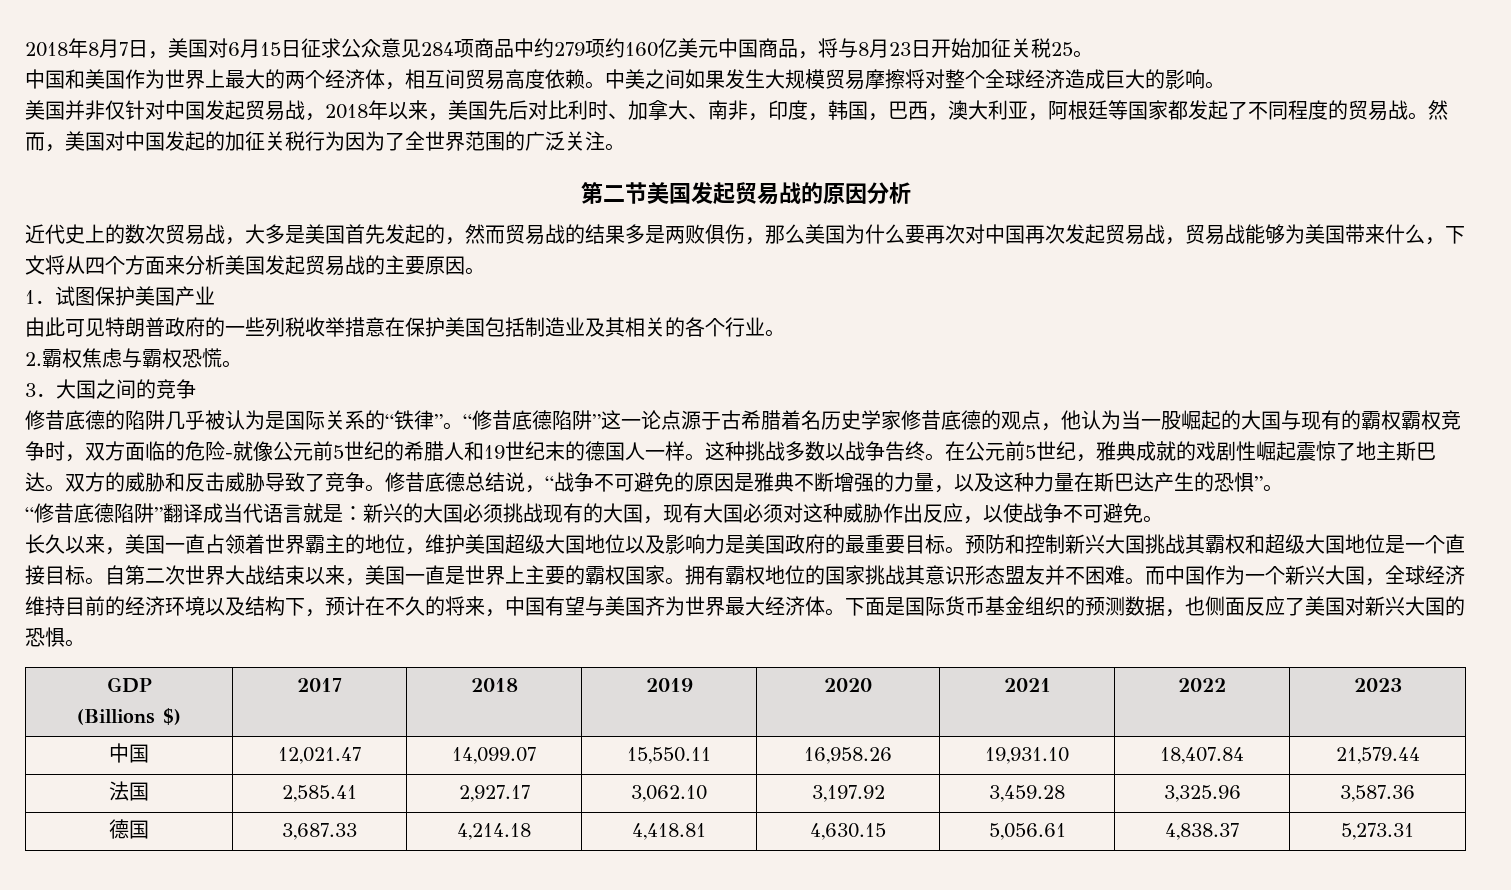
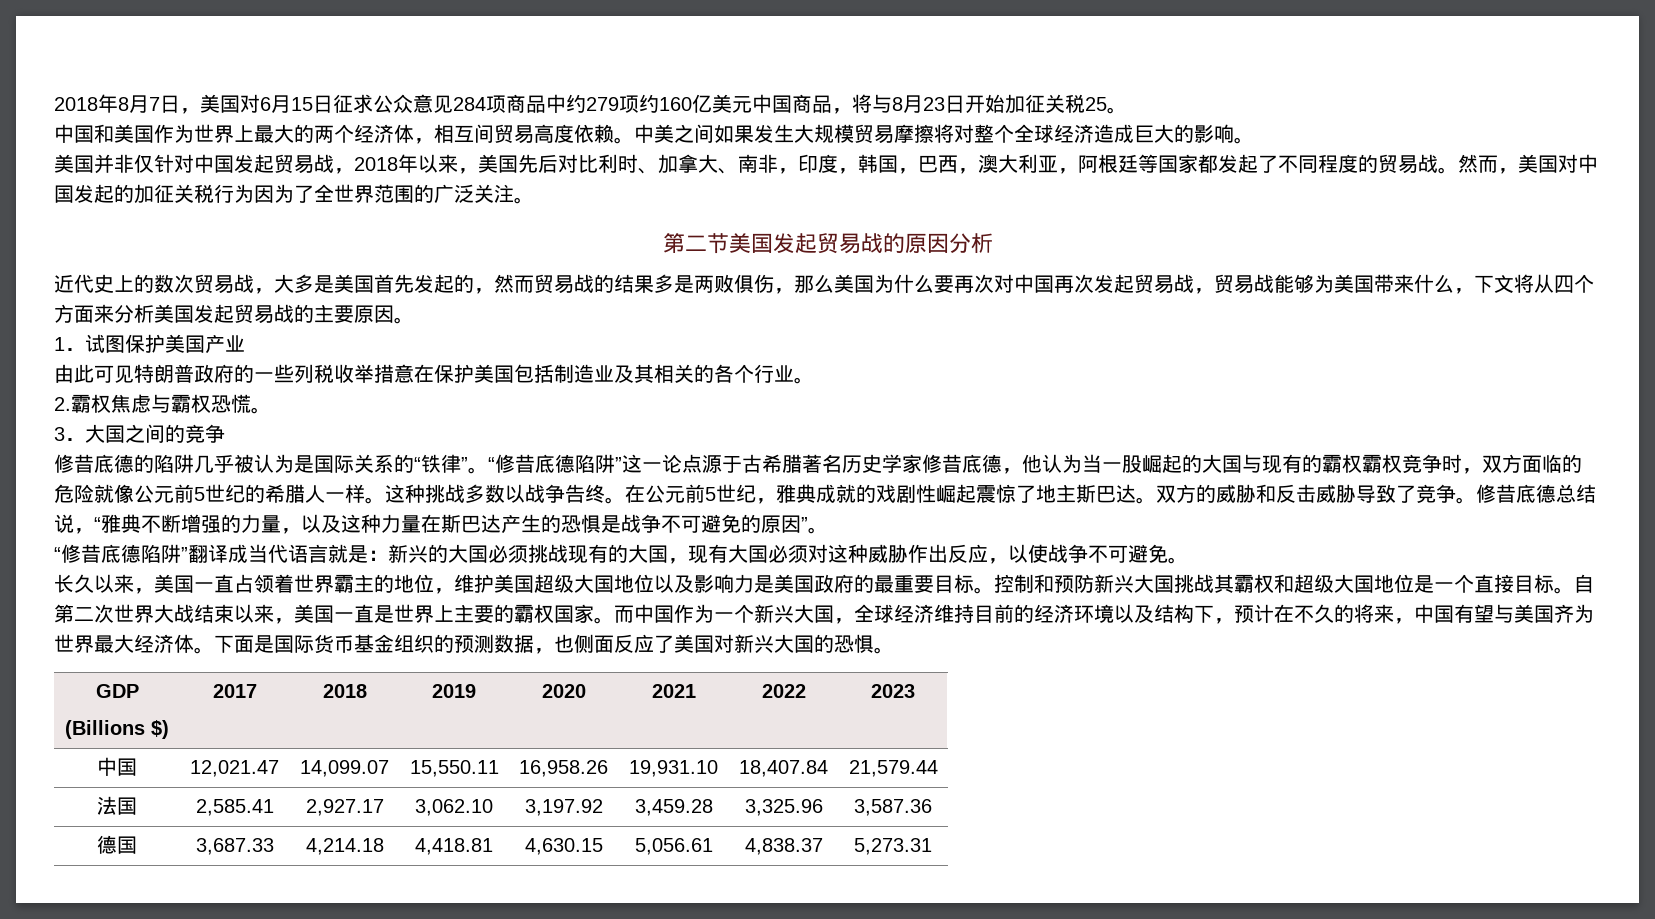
[781,410,801,430] 着 -> [802,454,822,473] 著
[981,410,1041,430] 的观点 -> (1002, 463) none
[225,453,233,459] - -> (94, 493) none
[464,441,645,461] 和19世纪末的德国人 -> (325, 494) none
[554,472,754,492] 战争不可避免的原因是 -> (101, 524) none
(1254, 482) none -> [601,514,801,533] 是战争不可避免的原因
[965,534,1065,554] 预防和控制 -> [994,574,1094,593] 控制和预防
[685,565,1145,585] 拥有霸权地位的国家挑战其意识形态盟友并不困难。 -> (614, 620) none

